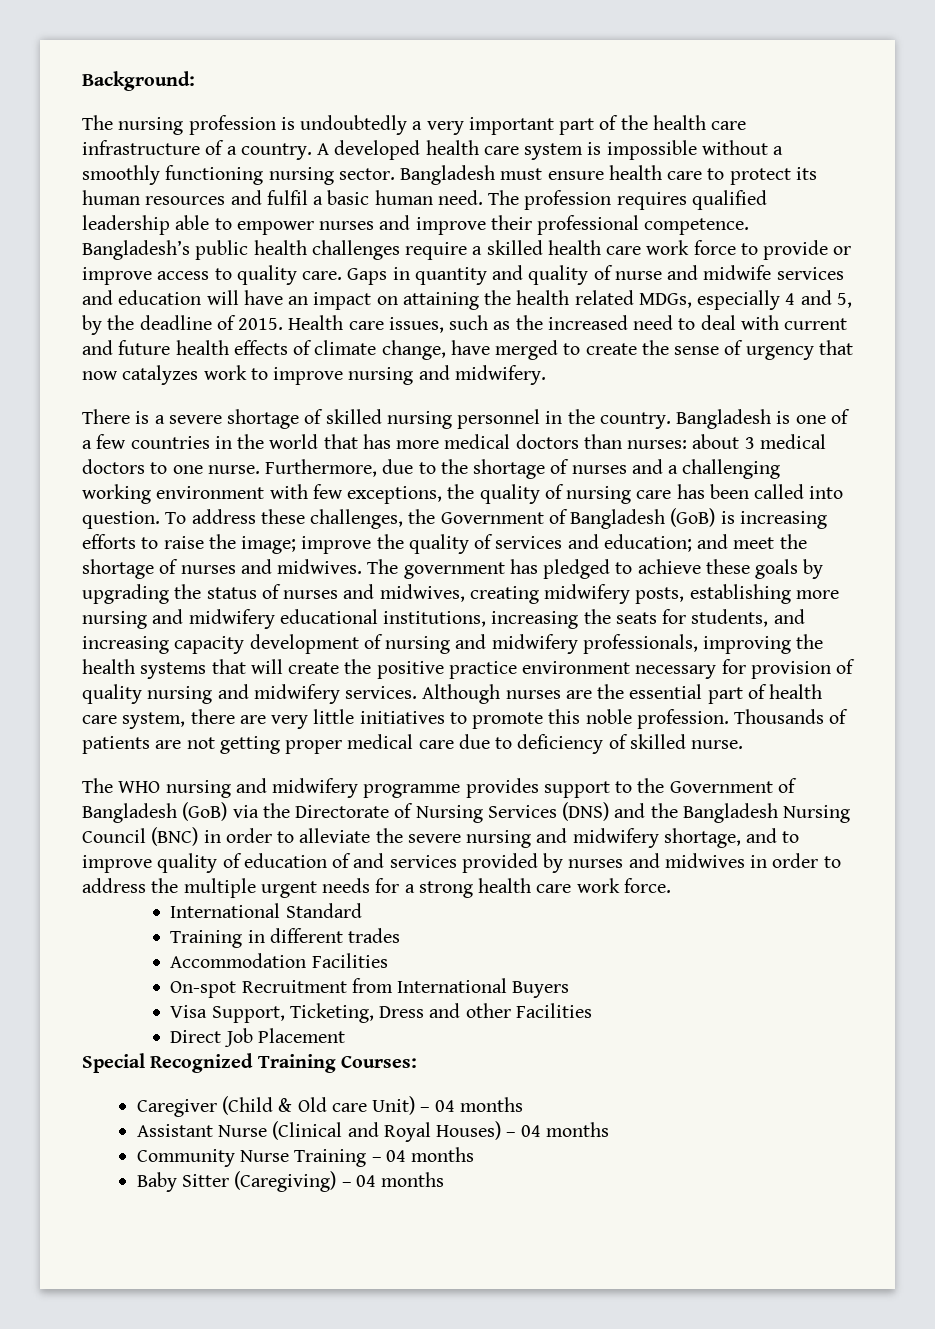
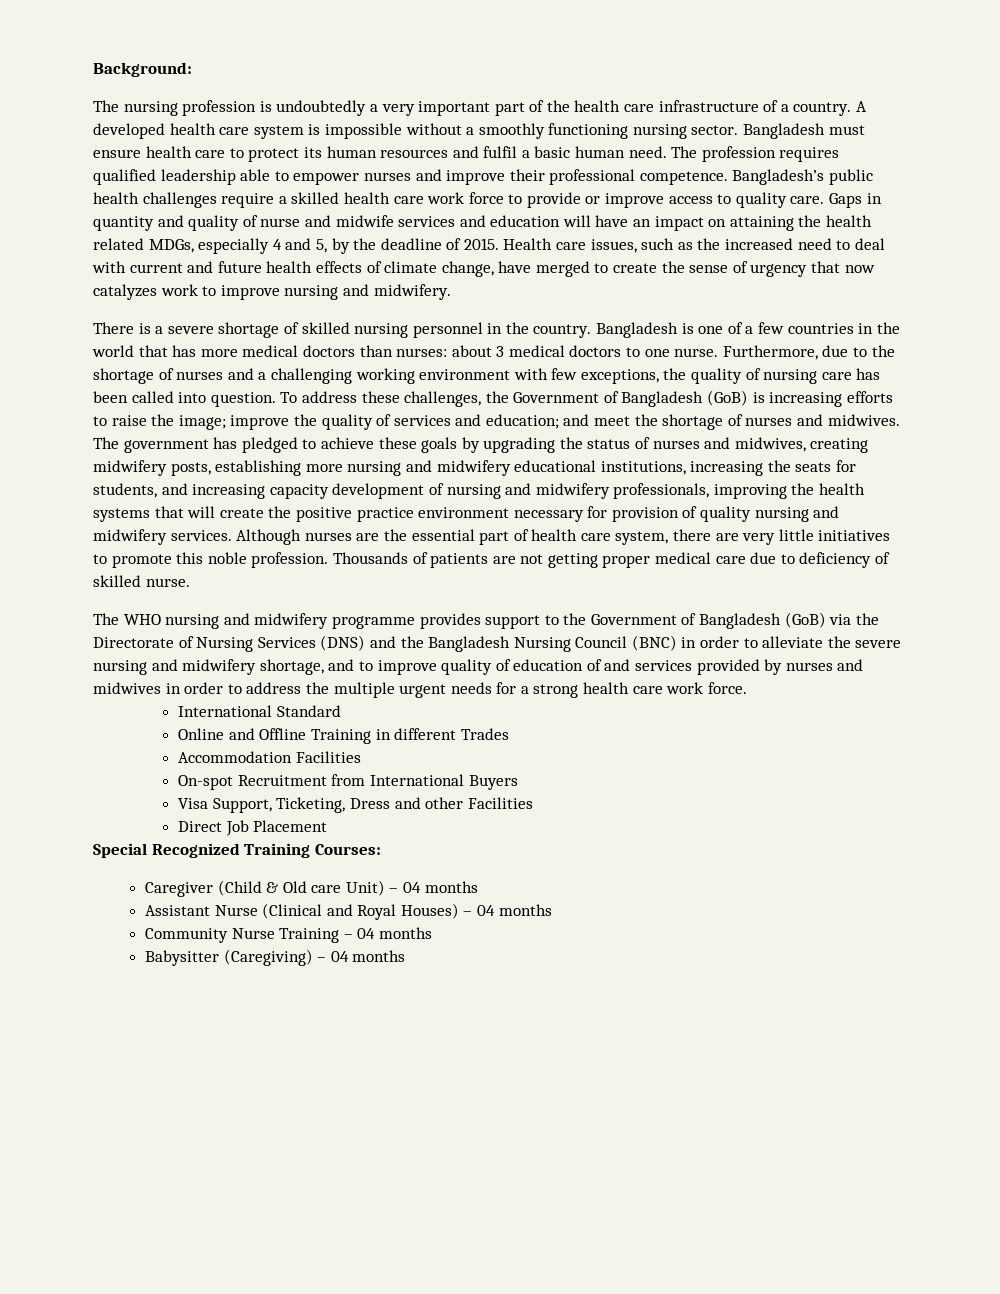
(362, 910) none -> [178,728,307,740] Online and Offline
[348,928,401,943] trades -> [460,728,509,740] Trades
[136,1172,230,1192] Baby Sitter -> [144,950,219,966] Babysitter

